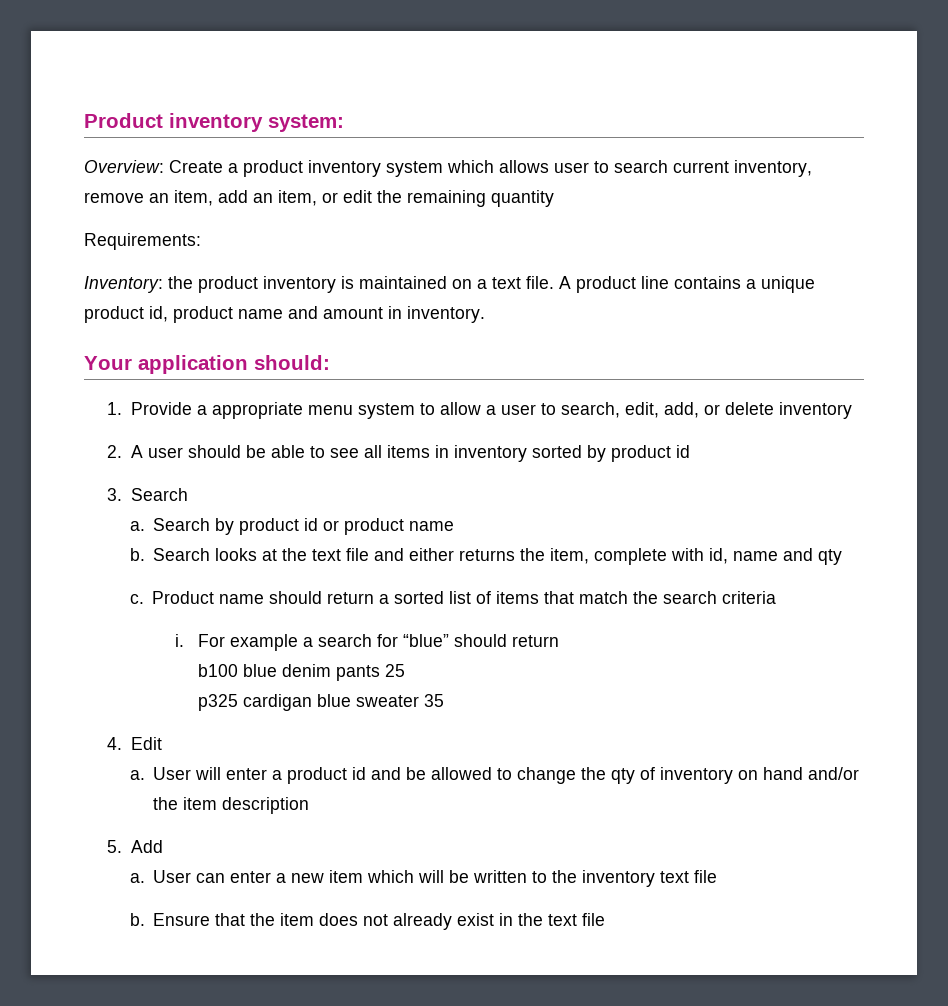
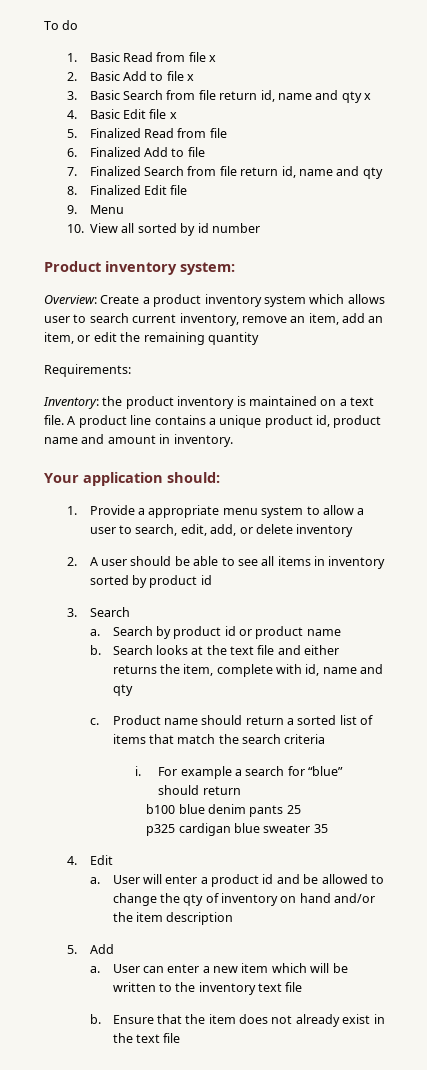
(84, 120) none -> [44,20,79,30] [66,52,217,62] [66,71,195,81] [66,90,372,103] [66,109,177,119] [66,128,227,138] [66,147,205,157] [66,166,383,179] [66,185,188,195] [66,205,124,214] [66,223,260,236] To do // 1. Basic Read from file x // 2. Basic Add to file x // 3. Basic Search from file return id, name and qty x // 4. Basic Edit file x // 5. Finalized Read from file // 6. Finalized Add to file // 7. Finalized Search from file return id, name and qty // 8. Finalized Edit file // 9. Menu // 10. View all sorted by id number //

